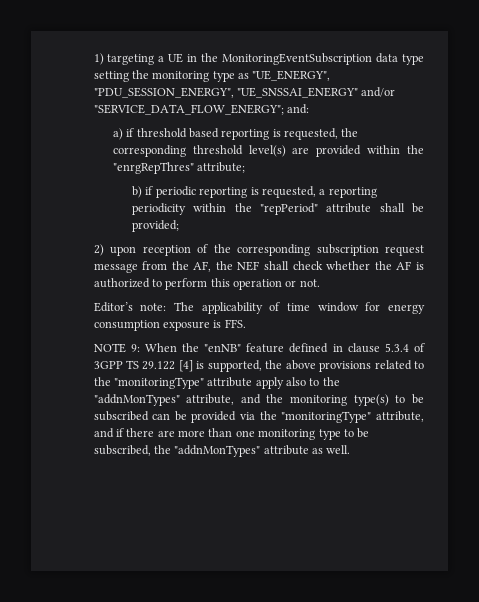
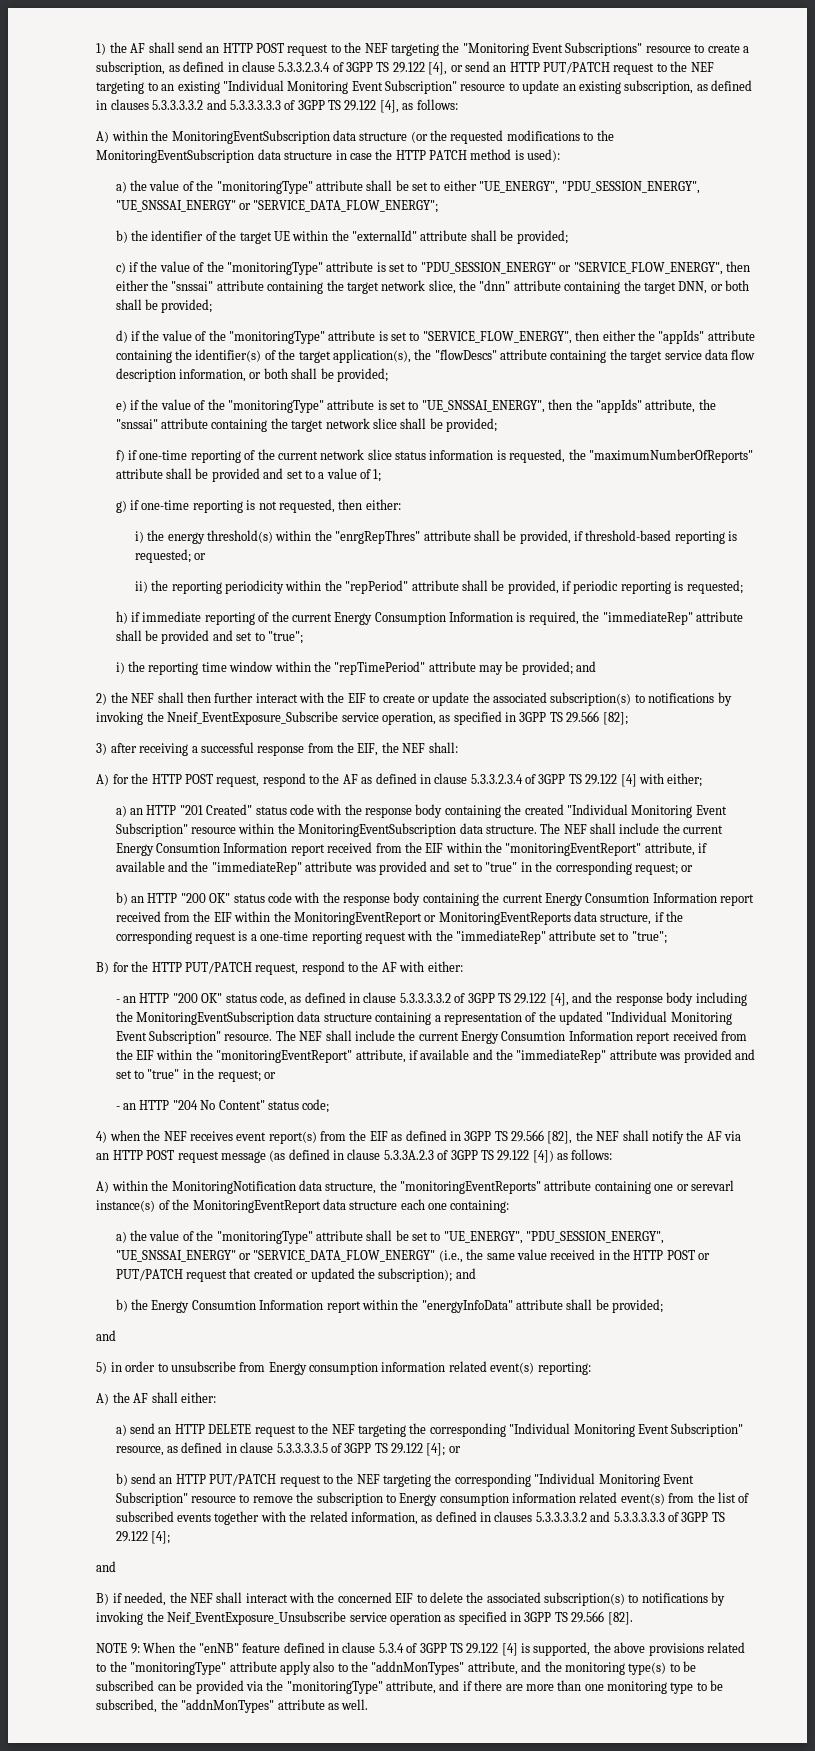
[107,53,425,65] [93,70,331,82] [93,87,396,98] targeting a UE in the MonitoringEventSubscription data type setting the monitoring type as "UE_ENERGY", "PDU_SESSION_ENERGY", "UE_SNSSAI_ENERGY" and/or -> [109,42,749,56] [96,61,714,75] [96,80,753,94] [96,99,458,113] [96,130,614,144] [96,149,561,163] [115,180,700,194] [115,200,252,212] the AF shall send an HTTP POST request to the NEF targeting the "Monitoring Event Subscriptions" resource to create a subscription, as defined in clause 5.3.3.2.3.4 of 3GPP TS 29.122 [4], or send an HTTP PUT/PATCH request to the NEF targeting to an existing "Individual Monitoring Event Subscription" resource to update an existing subscription, as defined in clauses 5.3.3.3.3.2 and 5.3.3.3.3.3 of 3GPP TS 29.122 [4], as follows: // A) within the MonitoringEventSubscription data structure (or the requested modifications to the MonitoringEventSubscription data structure in case the HTTP PATCH method is used): // a) the value of the "monitoringType" attribute shall be set to either "UE_ENERGY", "PDU_SESSION_ENERGY", "UE_SNSSAI_ENERGY" or
[286,104,309,114] [112,128,359,140] [112,145,424,157] [112,162,246,174] [132,186,326,198] and: // a) if threshold based reporting is requested, the corresponding threshold level(s) are provided within the "enrgRepThres" attribute; // b) if periodic reporting is requested, a -> [115,230,568,244] [115,261,750,275] [115,280,750,294] [115,299,213,313] [115,330,755,344] [115,349,756,363] [115,368,388,382] [115,399,716,413] [115,418,498,432] [115,449,753,463] [115,468,382,482] [115,499,401,513] [134,530,738,544] [134,549,207,563] [134,580,169,593] // b) the identifier of the target UE within the "externalId" attribute shall be provided; // c) if the value of the "monitoringType" attribute is set to "PDU_SESSION_ENERGY" or "SERVICE_FLOW_ENERGY", then either the "snssai" attribute containing the target network slice, the "dnn" attribute containing the target DNN, or both shall be provided; // d) if the value of the "monitoringType" attribute is set to "SERVICE_FLOW_ENERGY", then either the "appIds" attribute containing the identifier(s) of the target application(s), the "flowDescs" attribute containing the target service data flow description information, or both shall be provided; // e) if the value of the "monitoringType" attribute is set to "UE_SNSSAI_ENERGY", then the "appIds" attribute, the "snssai" attribute containing the target network slice shall be provided; // f) if one-time reporting of the current network slice status information is requested, the "maximumNumberOfReports" attribute shall be provided and set to a value of 1; // g) if one-time reporting is not requested, then either: // i) the energy threshold(s) within the "enrgRepThres" attribute shall be provided, if threshold-based reporting is requested; or // ii) the
[132,220,180,232] provided; -> [507,580,743,594] [115,611,743,625] [115,630,303,644] [115,661,597,675] provided, if periodic reporting is requested; // h) if immediate reporting of the current Energy Consumption Information is required, the "immediateRep" attribute shall be provided and set to "true"; // i) the reporting time window within the "repTimePeriod" attribute may be provided; and
[110,244,424,256] [93,261,425,273] [93,278,320,290] [93,302,426,314] [93,319,246,331] upon reception of the corresponding subscription request message from the AF, the NEF shall check whether the AF is authorized to perform this operation or not. // Editor’s note: The applicability of time window for energy consumption exposure is FFS. -> [110,692,732,706] [96,711,628,725] [96,742,458,756] [96,773,703,787] [115,804,727,818] [115,823,724,837] [115,842,708,856] [115,861,694,875] [115,892,755,906] [115,911,684,925] [115,930,667,944] [96,961,463,975] [115,992,747,1006] [115,1011,732,1025] [115,1030,747,1044] [115,1049,755,1063] [115,1068,276,1082] [115,1099,330,1113] [96,1130,742,1144] [96,1149,613,1163] [96,1180,734,1194] [96,1199,510,1213] [115,1230,665,1244] [115,1249,711,1263] [115,1268,476,1282] [115,1299,664,1313] [96,1330,117,1341] [96,1361,591,1375] [96,1392,216,1405] [115,1423,744,1437] [115,1442,461,1456] [115,1473,694,1487] [115,1492,750,1506] [115,1511,725,1525] [115,1531,171,1544] [96,1561,117,1572] [96,1592,726,1606] [96,1611,633,1625] the NEF shall then further interact with the EIF to create or update the associated subscription(s) to notifications by invoking the Nneif_EventExposure_Subscribe service operation, as specified in 3GPP TS 29.566 [82]; // 3) after receiving a successful response from the EIF, the NEF shall: // A) for the HTTP POST request, respond to the AF as defined in clause 5.3.3.2.3.4 of 3GPP TS 29.122 [4] with either; // a) an HTTP "201 Created" status code with the response body containing the created "Individual Monitoring Event Subscription" resource within the MonitoringEventSubscription data structure. The NEF shall include the current Energy Consumtion Information report received from the EIF within the "monitoringEventReport" attribute, if available and the "immediateRep" attribute was provided and set to "true" in the corresponding request; or // b) an HTTP "200 OK" status code with the response body containing the current Energy Consumtion Information report received from the EIF within the MonitoringEventReport or MonitoringEventReports data structure, if the corresponding request is a one-time reporting request with the "immediateRep" attribute set to "true"; // B) for the HTTP PUT/PATCH request, respond to the AF with either: // - an HTTP "200 OK" status code, as defined in clause 5.3.3.3.3.2 of 3GPP TS 29.122 [4], and the response body including the MonitoringEventSubscription data structure containing a representation of the updated "Individual Monitoring Event Subscription" resource. The NEF shall include the current Energy Consumtion Information report received from the EIF within the "monitoringEventReport" attribute, if available and the "immediateRep" attribute was provided and set to "true" in the request; or // - an HTTP "204 No Content" status code; // 4) when the NEF receives event report(s) from the EIF as defined in 3GPP TS 29.566 [82], the NEF shall notify the AF via an HTTP POST request message (as defined in clause 5.3.3A.2.3 of 3GPP TS 29.122 [4]) as follows: // A) within the MonitoringNotification data structure, the "monitoringEventReports" attribute containing one or serevarl instance(s) of the MonitoringEventReport data structure each one containing: // a) the value of the "monitoringType" attribute shall be set to "UE_ENERGY", "PDU_SESSION_ENERGY", "UE_SNSSAI_ENERGY" or "SERVICE_DATA_FLOW_ENERGY" (i.e., the same value received in the HTTP POST or PUT/PATCH request that created or updated the subscription); and // b) the Energy Consumtion Information report within the "energyInfoData" attribute shall be provided; // and // 5) in order to unsubscribe from Energy consumption information related event(s) reporting: // A) the AF shall either: // a) send an HTTP DELETE request to the NEF targeting the corresponding "Individual Monitoring Event Subscription" resource, as defined in clause 5.3.3.3.3.5 of 3GPP TS 29.122 [4]; or // b) send an HTTP PUT/PATCH request to the NEF targeting the corresponding "Individual Monitoring Event Subscription" resource to remove the subscription to Energy consumption information related event(s) from the list of subscribed events together with the related information, as defined in clauses 5.3.3.3.3.2 and 5.3.3.3.3.3 of 3GPP TS 29.122 [4]; // and // B) if needed, the NEF shall interact with the concerned EIF to delete the associated subscription(s) to notifications by invoking the Neif_EventExposure_Unsubscribe service operation as specified in 3GPP TS 29.566 [82].

